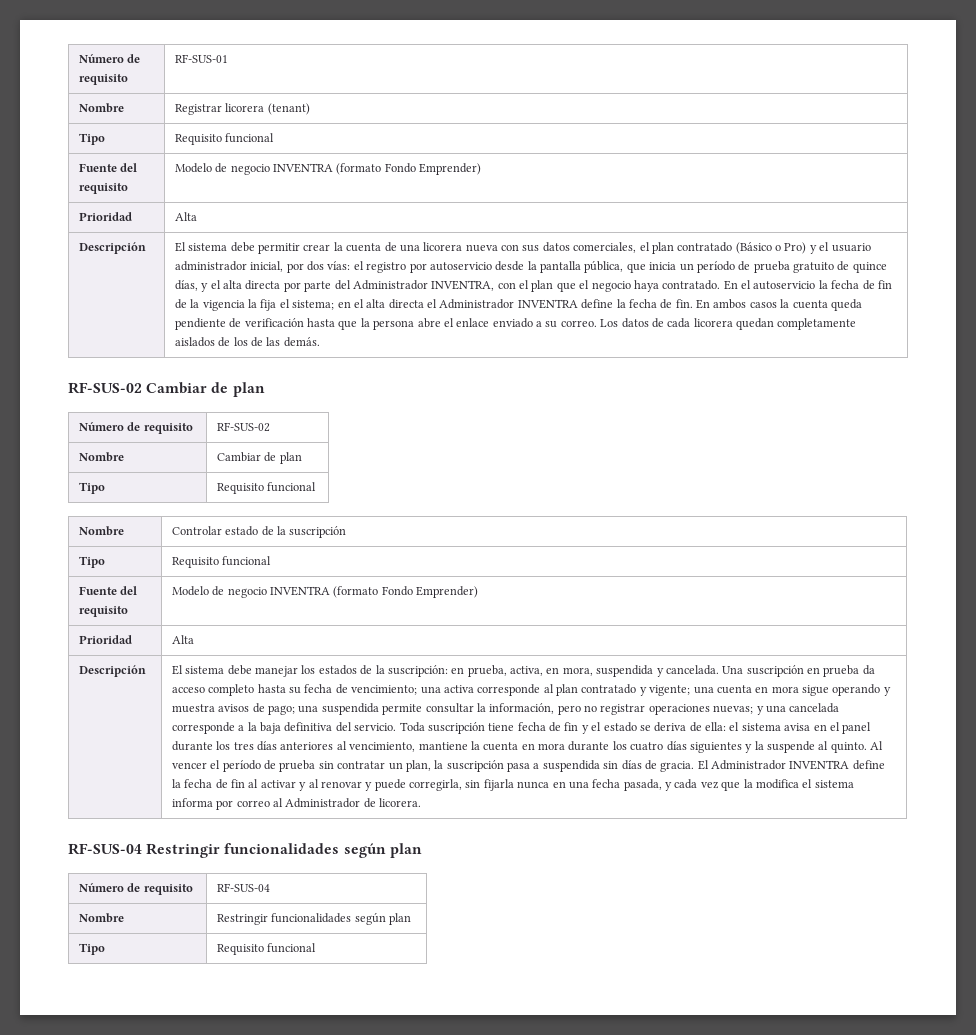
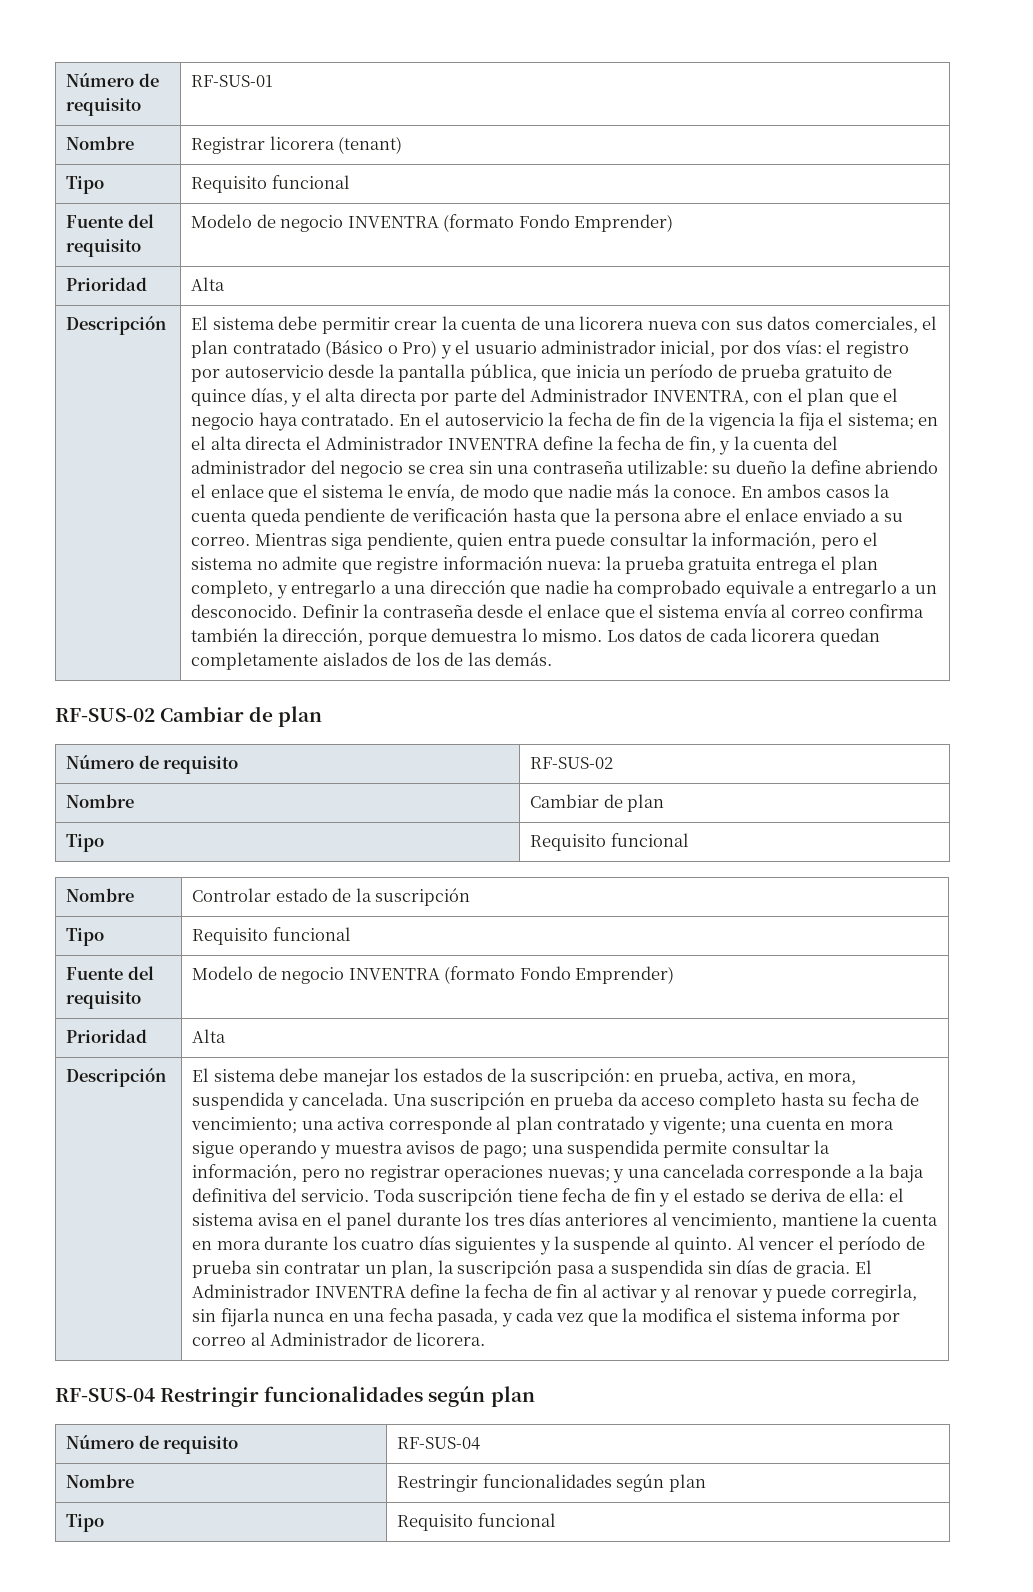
[675,299,693,308] fin. -> [688,436,838,455] [191,460,939,478] [191,484,737,502] fin, y la cuenta del administrador del negocio se crea sin una contraseña utilizable: su dueño la define abriendo el enlace que el sistema le envía, de modo que nadie más la conoce.
(597, 323) none -> [254,532,879,550] [191,556,878,574] [191,580,937,599] [191,604,925,622] [191,628,603,646] Mientras siga pendiente, quien entra puede consultar la información, pero el sistema no admite que registre información nueva: la prueba gratuita entrega el plan completo, y entregarlo a una dirección que nadie ha comprobado equivale a entregarlo a un desconocido. Definir la contraseña desde el enlace que el sistema envía al correo confirma también la dirección, porque demuestra lo mismo.

